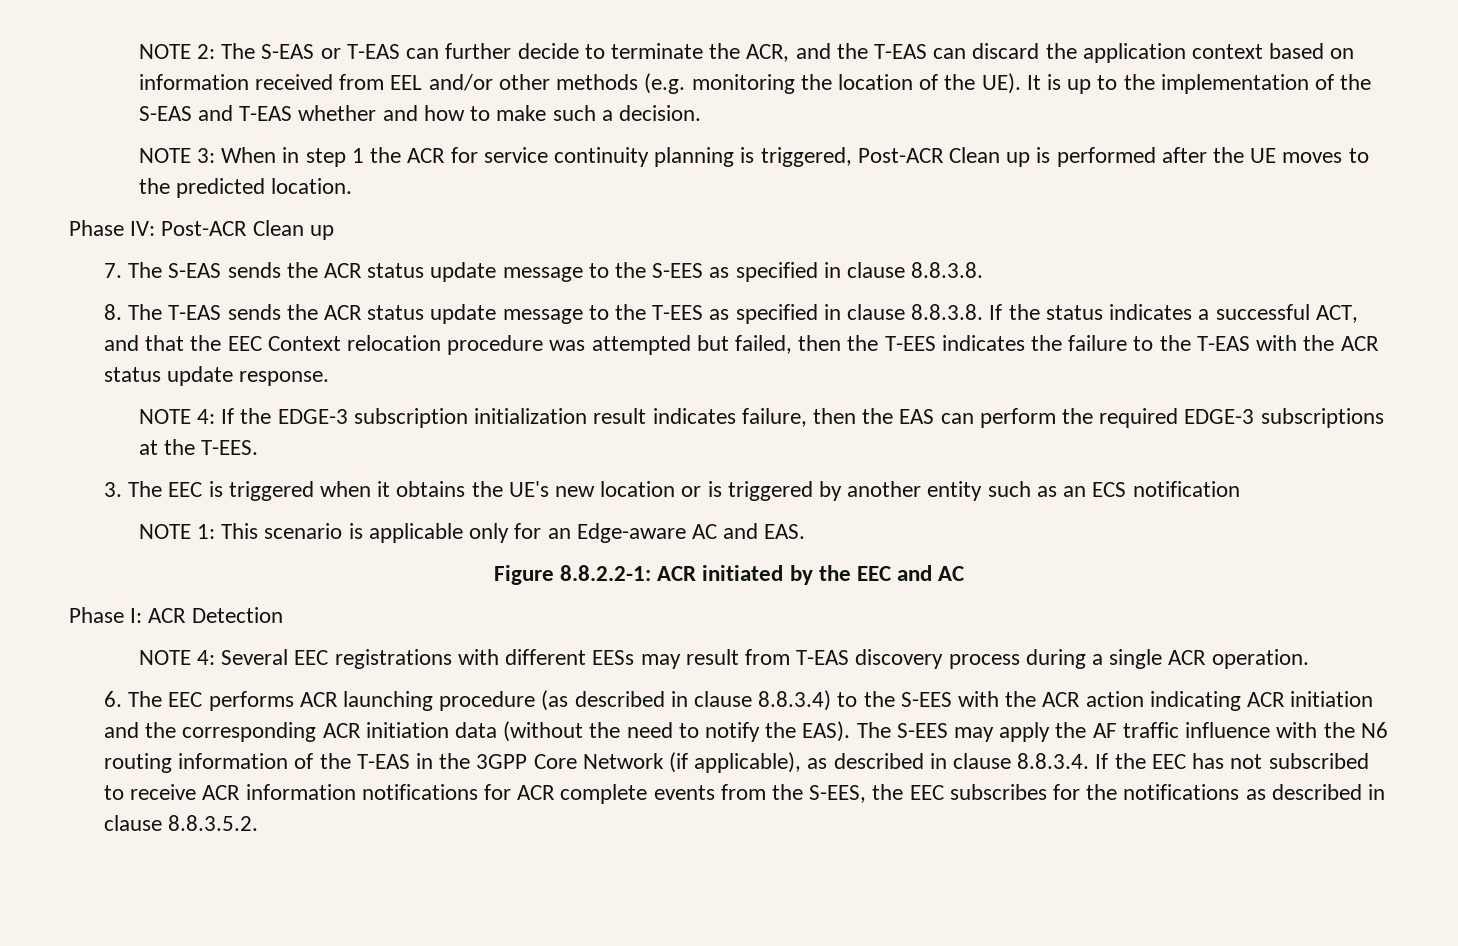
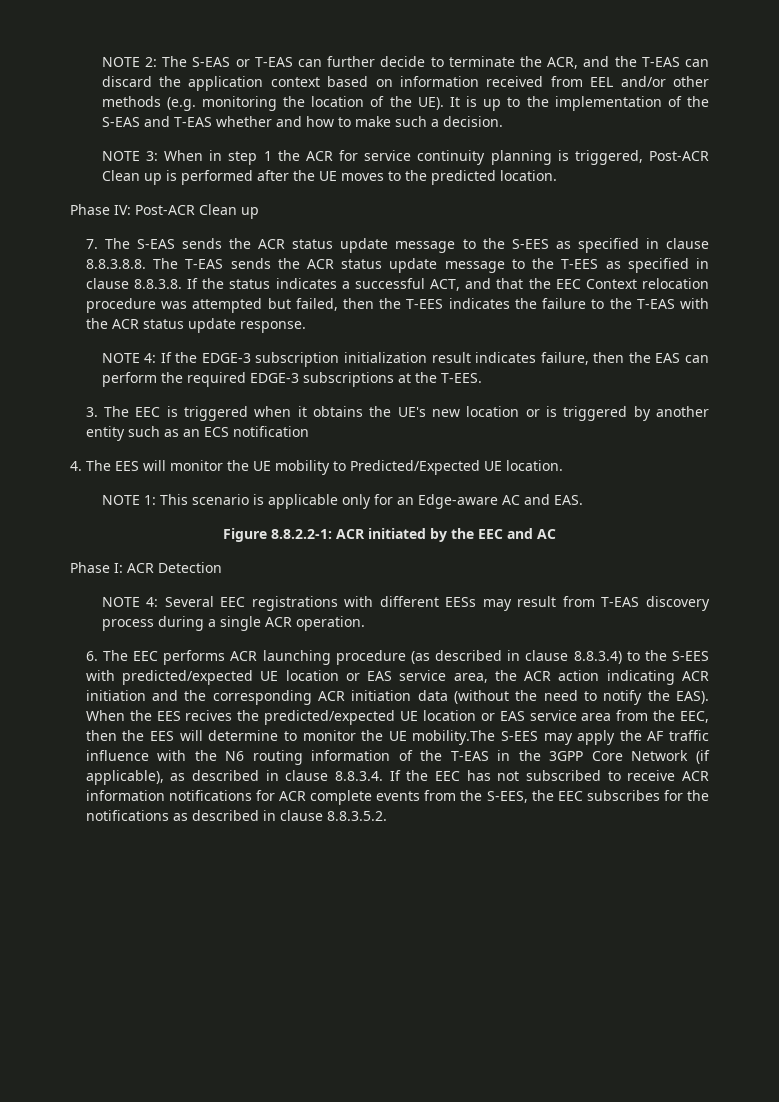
[911,262,984,278] [103,304,122,320] 8.8.3.8. // 8. -> [85,259,146,269] 8.8.3.8.8.
(1240, 489) none -> [70,460,563,475] // 4. The EES will monitor the UE mobility to Predicted/Expected UE location.
(1000, 699) none -> [122,670,488,685] predicted/expected UE location or EAS service area,
[856,722,891,738] The -> [85,710,710,725] [85,730,496,745] When the EES recives the predicted/expected UE location or EAS service area from the EEC, then the EES will determine to monitor the UE mobility.The

